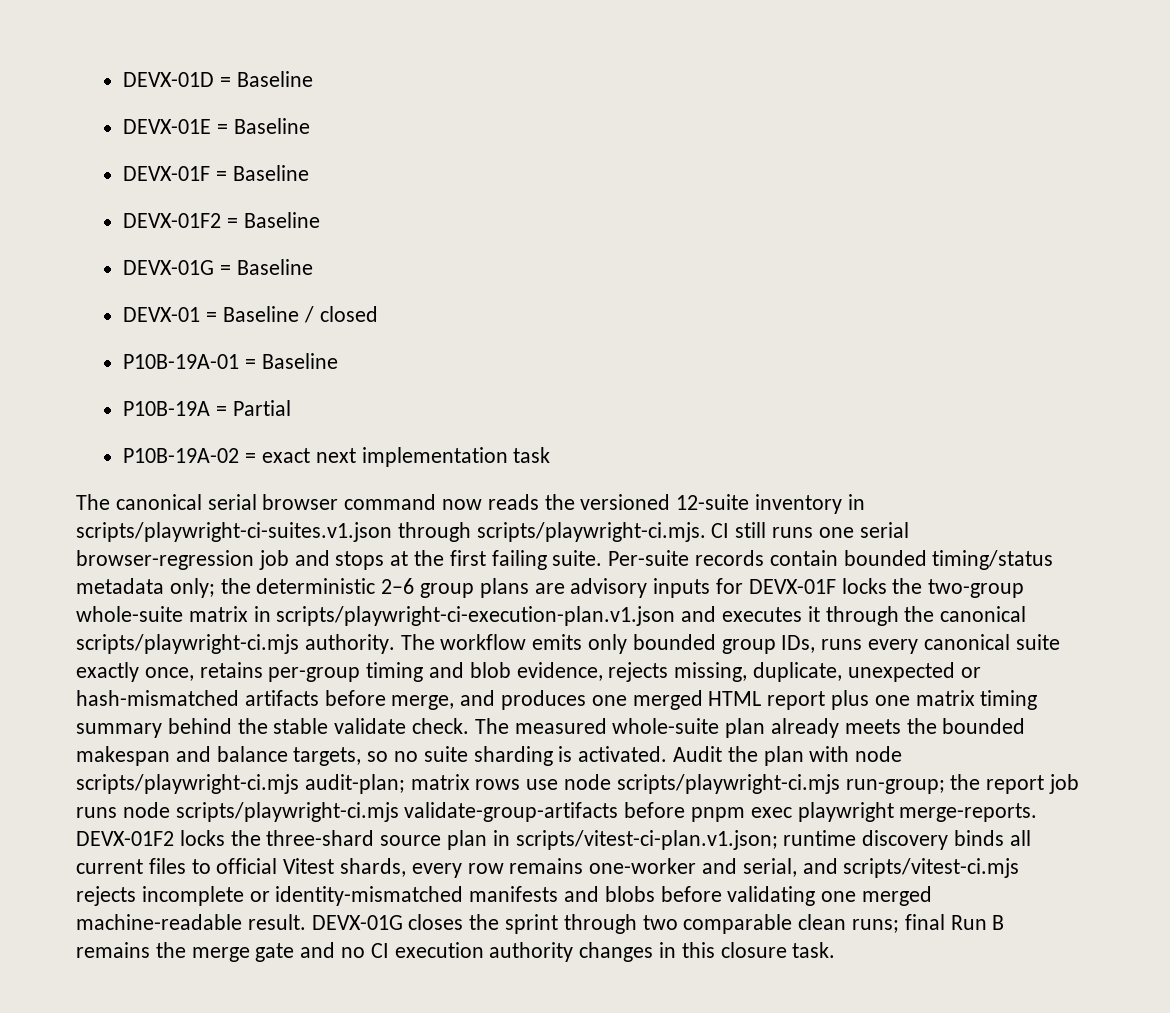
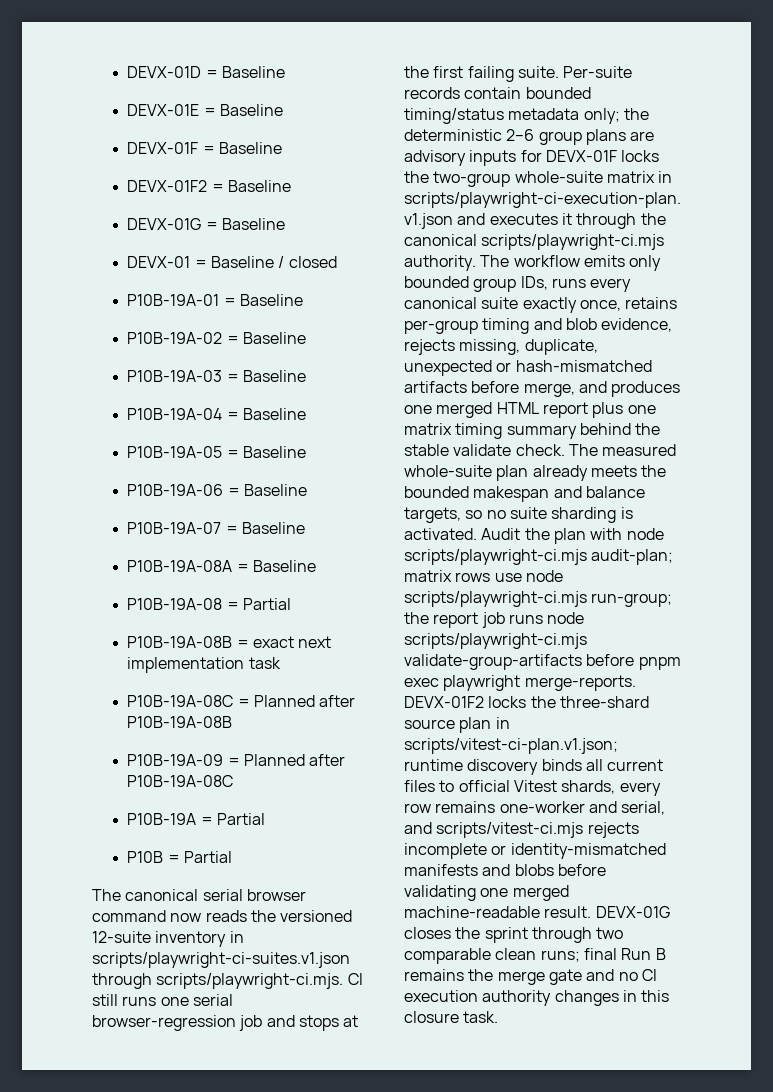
[123,400,291,416] [123,448,240,463] P10B-19A = Partial // P10B-19A-02 -> [127,332,307,344] [127,370,307,382] [127,408,307,420] [127,446,307,458] [127,484,308,496] [127,522,306,534] [127,560,317,572] [127,598,292,610] [127,636,233,648] P10B-19A-02 = Baseline // P10B-19A-03 = Baseline // P10B-19A-04 = Baseline // P10B-19A-05 = Baseline // P10B-19A-06 = Baseline // P10B-19A-07 = Baseline // P10B-19A-08A = Baseline // P10B-19A-08 = Partial // P10B-19A-08B
(551, 455) none -> [127,695,356,707] [127,716,233,728] [127,754,346,766] [127,775,234,787] [127,813,266,825] [127,851,233,863] // P10B-19A-08C = Planned after P10B-19A-08B // P10B-19A-09 = Planned after P10B-19A-08C // P10B-19A = Partial // P10B = Partial

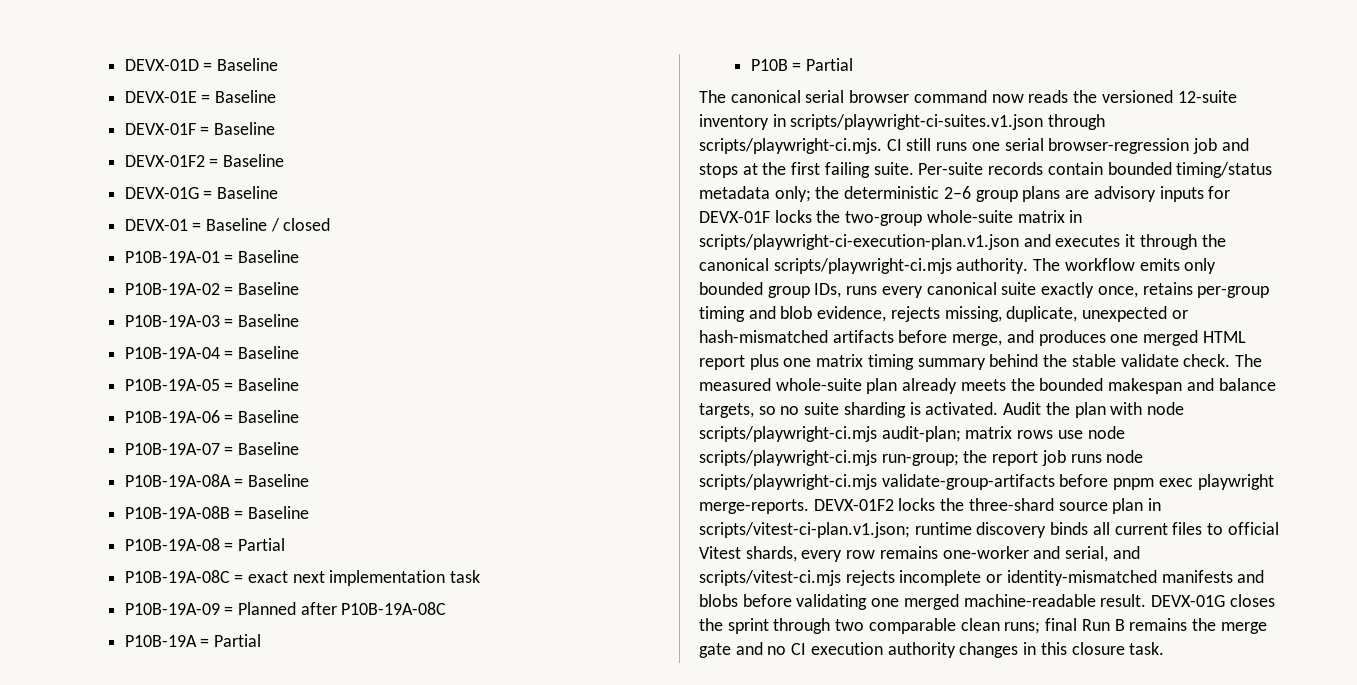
(317, 566) none -> [124,506,310,519] // P10B-19A-08B = Baseline
[127,636,233,648] P10B-19A-08B -> [124,570,230,583] P10B-19A-08C
[127,695,356,707] [127,716,233,728] // P10B-19A-08C = Planned after P10B-19A-08B -> (481, 576) none

